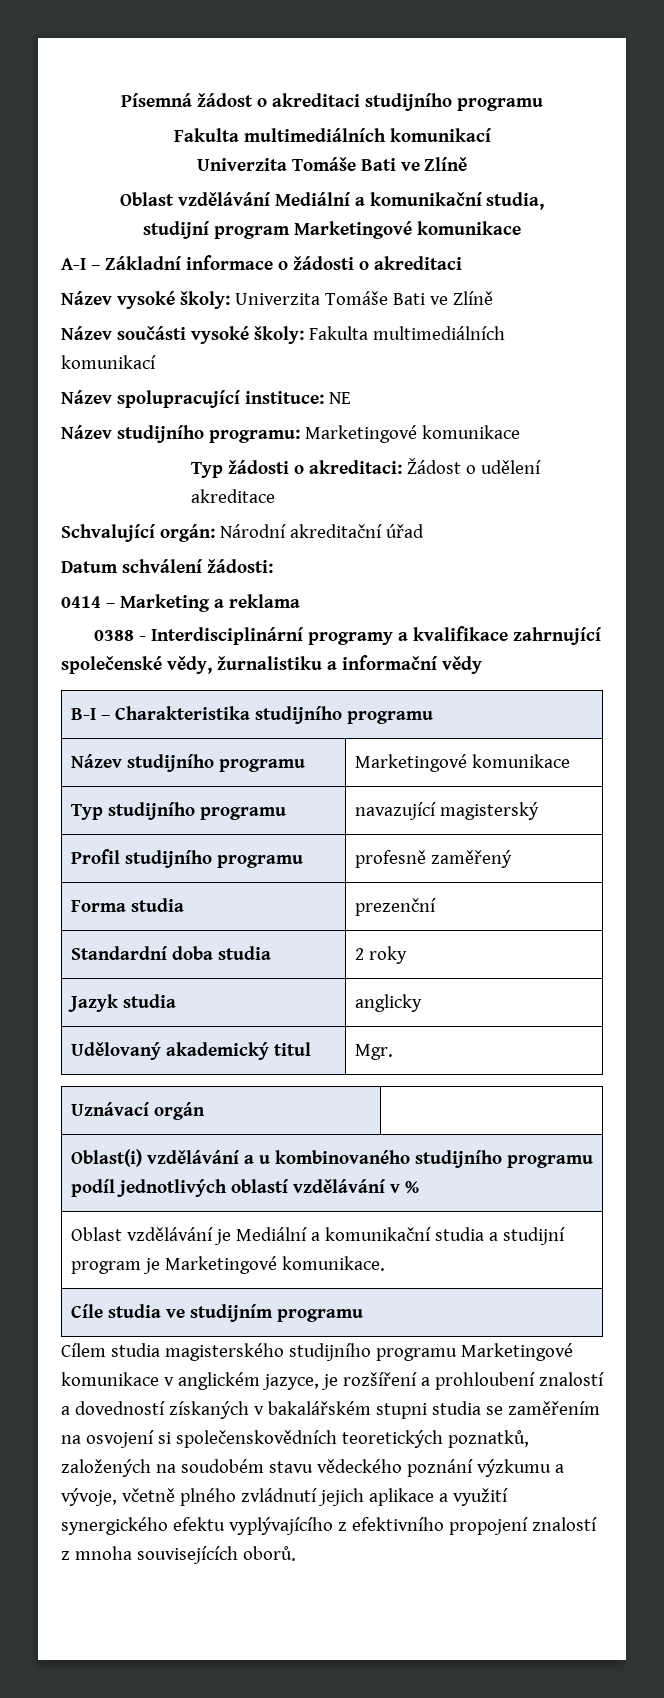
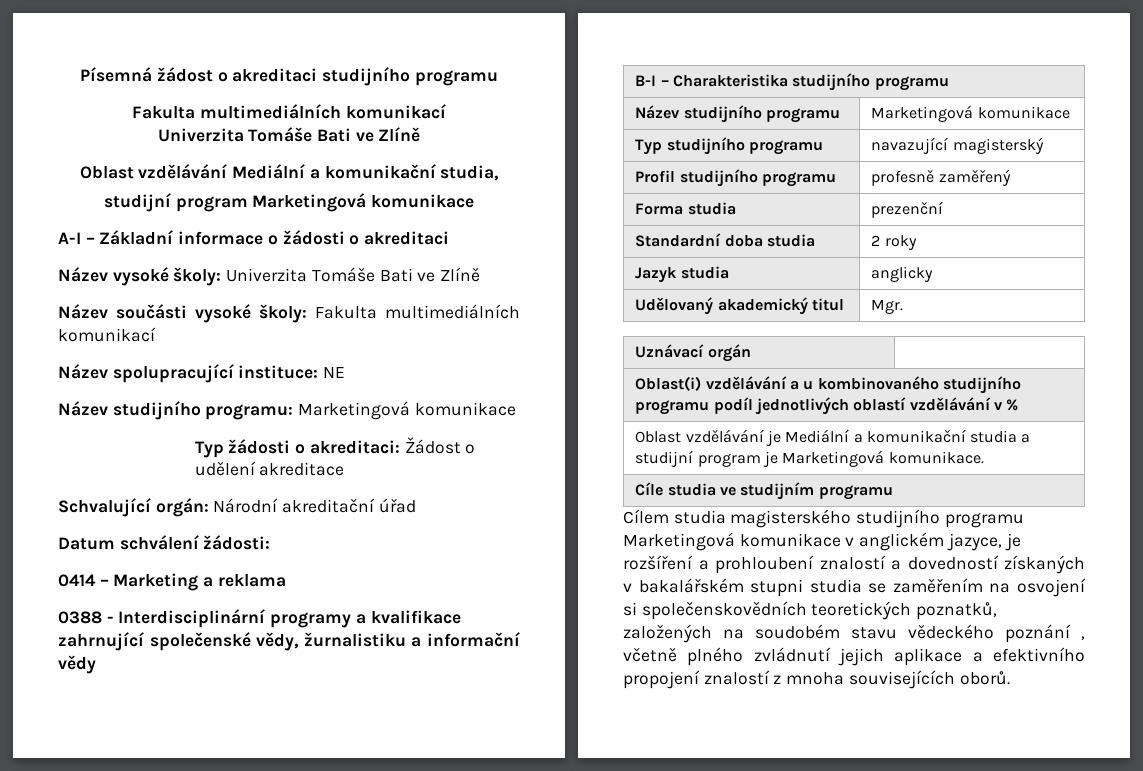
[293,221,412,239] Marketingové -> [252,193,367,212] Marketingová
[304,425,417,443] Marketingové -> [298,401,411,420] Marketingová
[354,754,467,772] Marketingové -> [871,105,974,122] Marketingová
[164,1256,277,1274] Marketingové -> [782,450,885,467] Marketingová
[460,1343,573,1361] Marketingové -> [623,532,735,551] Marketingová
[476,1459,564,1477] [61,1488,117,1506] výzkumu a vývoje, -> [1081,636,1085,640] ,
[452,1488,508,1506] [61,1517,347,1535] využití synergického efektu vyplývajícího z -> (983, 657) none

